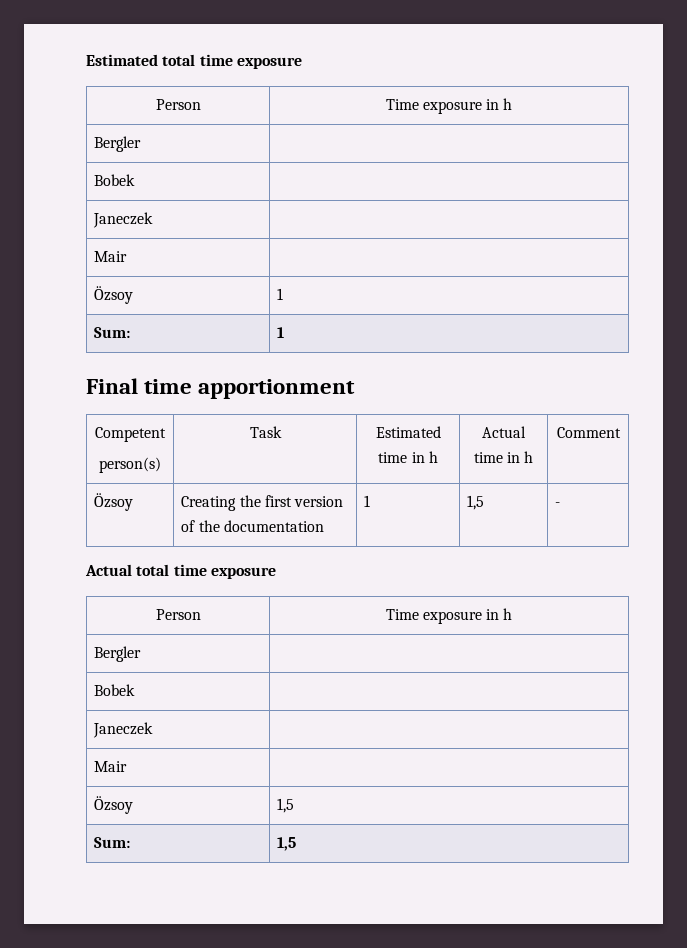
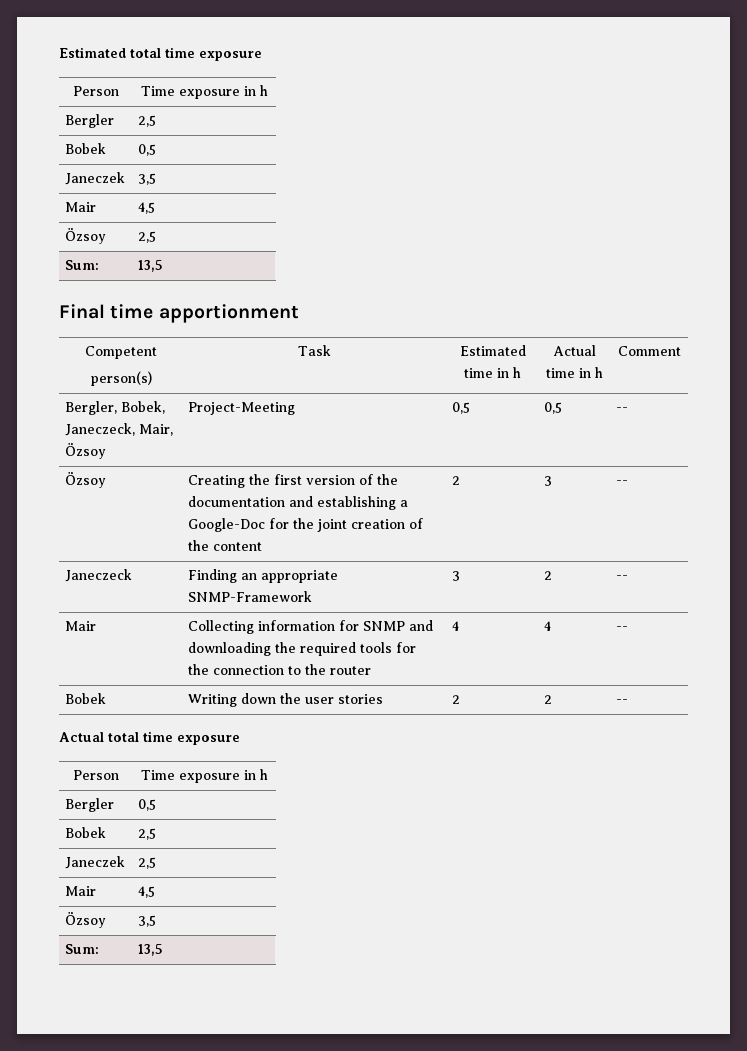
[94,174,136,186] [93,212,154,228] [94,251,128,262] [94,286,134,304] [277,288,284,300] [94,327,131,338] [277,327,285,338] // Bobek | // Janeczek | // Mair | // Özsoy | 1 // Sum: | 1 -> [138,115,157,127] [65,143,107,154] [138,144,157,156] [65,172,126,185] [138,173,157,185] [65,202,97,212] [138,202,156,214] [65,228,107,244] [138,231,157,243] [65,260,100,270] [138,260,164,272] 2,5 // Bobek | 0,5 // Janeczek | 3,5 // Mair | 4,5 // Özsoy | 2,5 // Sum: | 13,5
(621, 432) none -> [65,401,166,415] [65,423,174,436] [65,443,107,459] [188,402,296,415] [452,402,471,414] [544,402,563,414] [616,407,629,412] // Bergler, Bobek, Janeczeck, Mair, Özsoy | Project-Meeting | 0,5 | 0,5 | --
[364,495,371,507] [467,495,485,510] [555,502,561,507] | 1 | 1,5 | - -> [289,496,409,510] [188,518,424,532] [188,540,263,551] [452,476,461,485] [544,476,553,486] [616,480,629,485] [65,569,133,582] [188,569,339,583] [188,591,313,602] [452,571,461,581] [544,571,553,580] [616,575,629,580] [65,621,97,631] [188,620,434,634] [188,642,417,656] [188,664,372,675] [452,621,460,631] [544,621,552,631] [616,626,629,631] [65,693,107,704] [188,693,384,707] [452,695,461,704] [544,695,553,704] [616,699,629,704] and establishing a Google-Doc for the joint creation of the content | 2 | 3 | -- // Janeczeck | Finding an appropriate SNMP-Framework | 3 | 2 | -- // Mair | Collecting information for SNMP and downloading the required tools for the connection to the router | 4 | 4 | -- // Bobek | Writing down the user stories | 2 | 2 | --
[94,684,136,696] [93,722,154,738] [94,761,128,772] [94,796,134,814] [277,798,295,813] [94,837,131,848] [277,837,297,851] // Bobek | // Janeczek | // Mair | // Özsoy | 1,5 // Sum: | 1,5 -> [138,799,157,811] [65,827,107,838] [138,828,157,840] [65,856,126,869] [138,857,157,869] [65,886,97,896] [138,886,156,898] [65,912,107,928] [138,915,157,927] [65,944,100,954] [138,944,164,956] 0,5 // Bobek | 2,5 // Janeczek | 2,5 // Mair | 4,5 // Özsoy | 3,5 // Sum: | 13,5

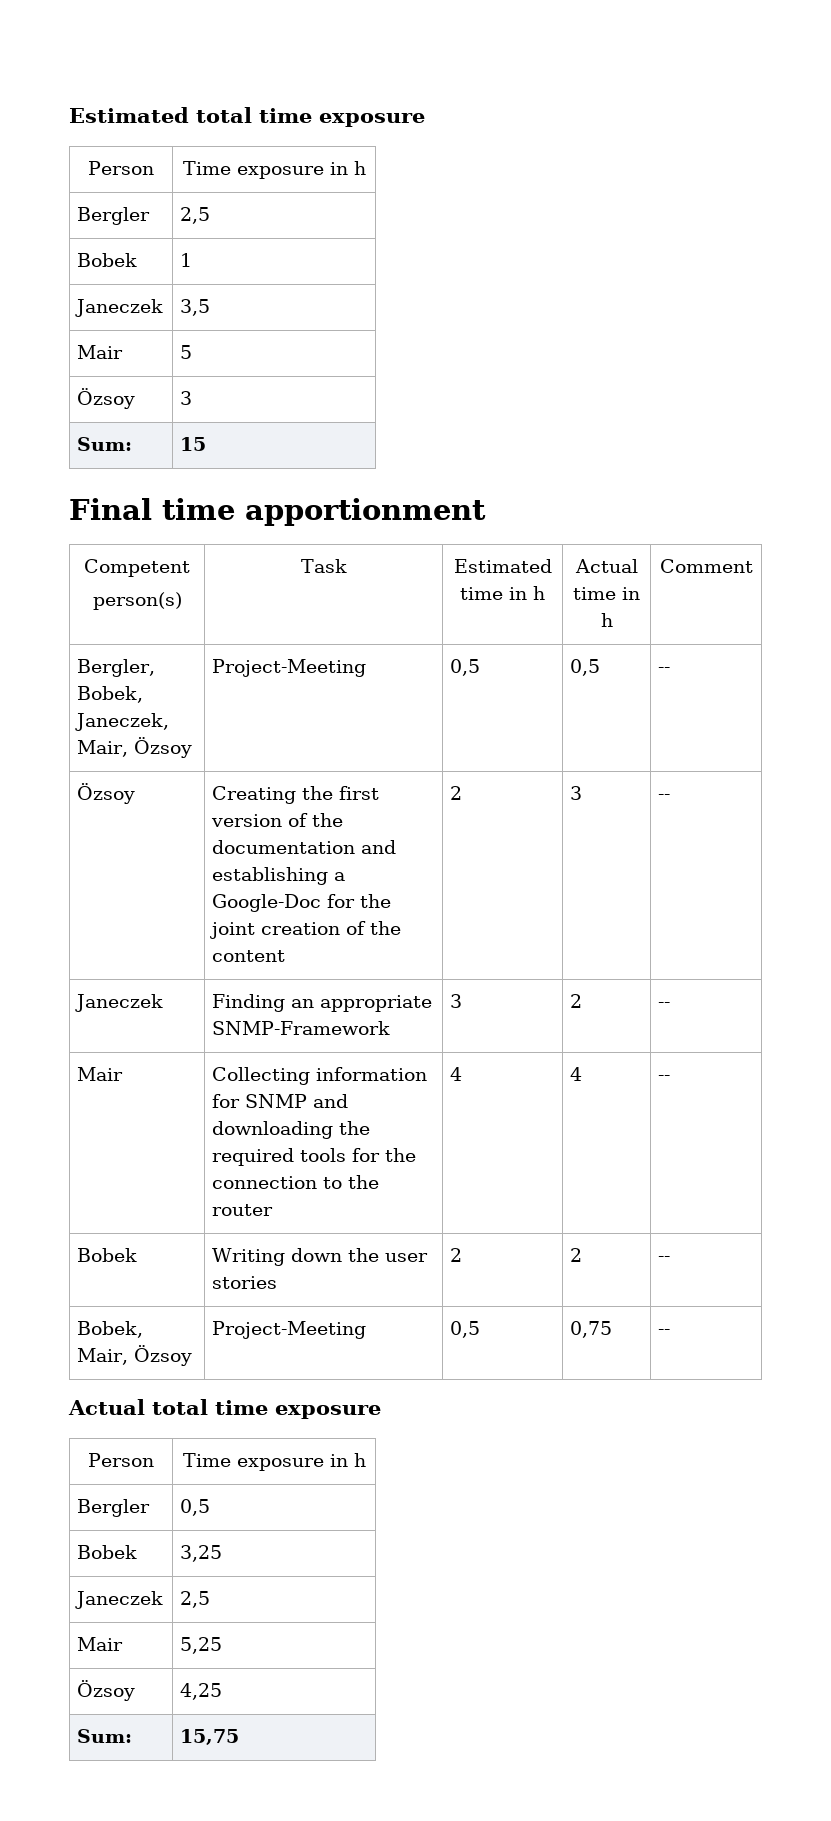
[138,144,157,156] 0,5 -> [180,253,193,267] 1
[138,202,156,214] [65,228,107,244] [138,231,157,243] [65,260,100,270] [138,260,164,272] 4,5 // Özsoy | 2,5 // Sum: | 13,5 -> [180,345,193,359] [77,388,136,409] [180,391,193,405] [77,437,133,451] [180,437,207,451] 5 // Özsoy | 3 // Sum: | 15
[65,423,136,436] Janeczeck, -> [75,713,170,731] Janeczek,
[65,569,133,582] Janeczeck -> [75,994,164,1012] Janeczek
(629, 701) none -> [77,1321,144,1338] [77,1345,193,1366] [212,1321,367,1339] [450,1321,481,1338] [570,1321,613,1338] [658,1329,671,1335] // Bobek, Mair, Özsoy | Project-Meeting | 0,5 | 0,75 | --
[138,828,157,840] 2,5 -> [180,1545,223,1562] 3,25
[138,886,156,898] [65,912,107,928] [138,915,157,927] [65,944,100,954] [138,944,164,956] 4,5 // Özsoy | 3,5 // Sum: | 13,5 -> [180,1637,223,1654] [77,1680,136,1701] [180,1683,223,1700] [77,1729,133,1743] [180,1729,240,1745] 5,25 // Özsoy | 4,25 // Sum: | 15,75

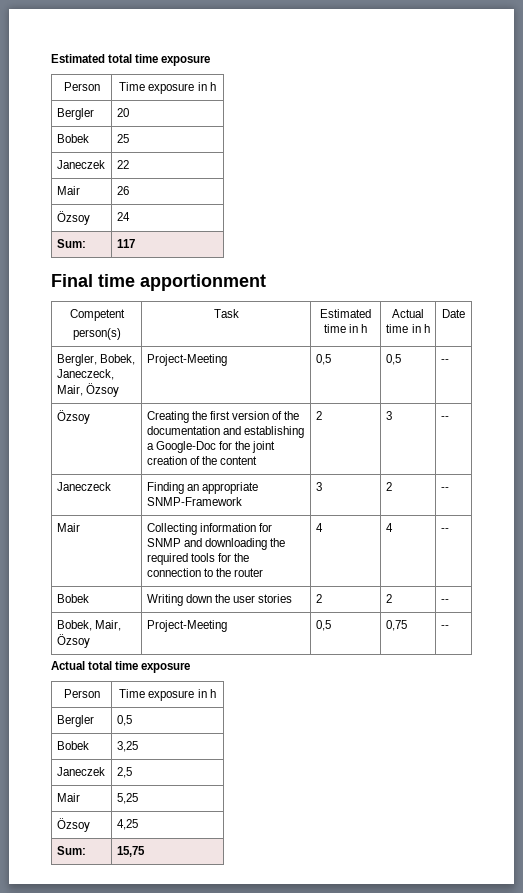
[180,207,211,224] [77,253,138,267] [180,253,193,267] [75,299,164,317] [180,299,211,316] [77,345,124,359] [180,345,193,359] [77,388,136,409] [180,391,193,405] [77,437,133,451] [180,437,207,451] 2,5 // Bobek | 1 // Janeczek | 3,5 // Mair | 5 // Özsoy | 3 // Sum: | 15 -> [116,108,129,117] [56,134,89,143] [116,134,129,143] [56,160,105,169] [116,160,129,169] [56,186,80,195] [116,186,129,195] [56,211,90,225] [116,212,130,221] [56,239,86,248] [116,239,135,248] 20 // Bobek | 25 // Janeczek | 22 // Mair | 26 // Özsoy | 24 // Sum: | 117
[659,559,753,573] Comment -> [442,309,465,318] Date
[75,713,170,731] Janeczek, -> [56,369,114,380] Janeczeck,
[75,994,164,1012] Janeczek -> [56,482,111,491] Janeczeck

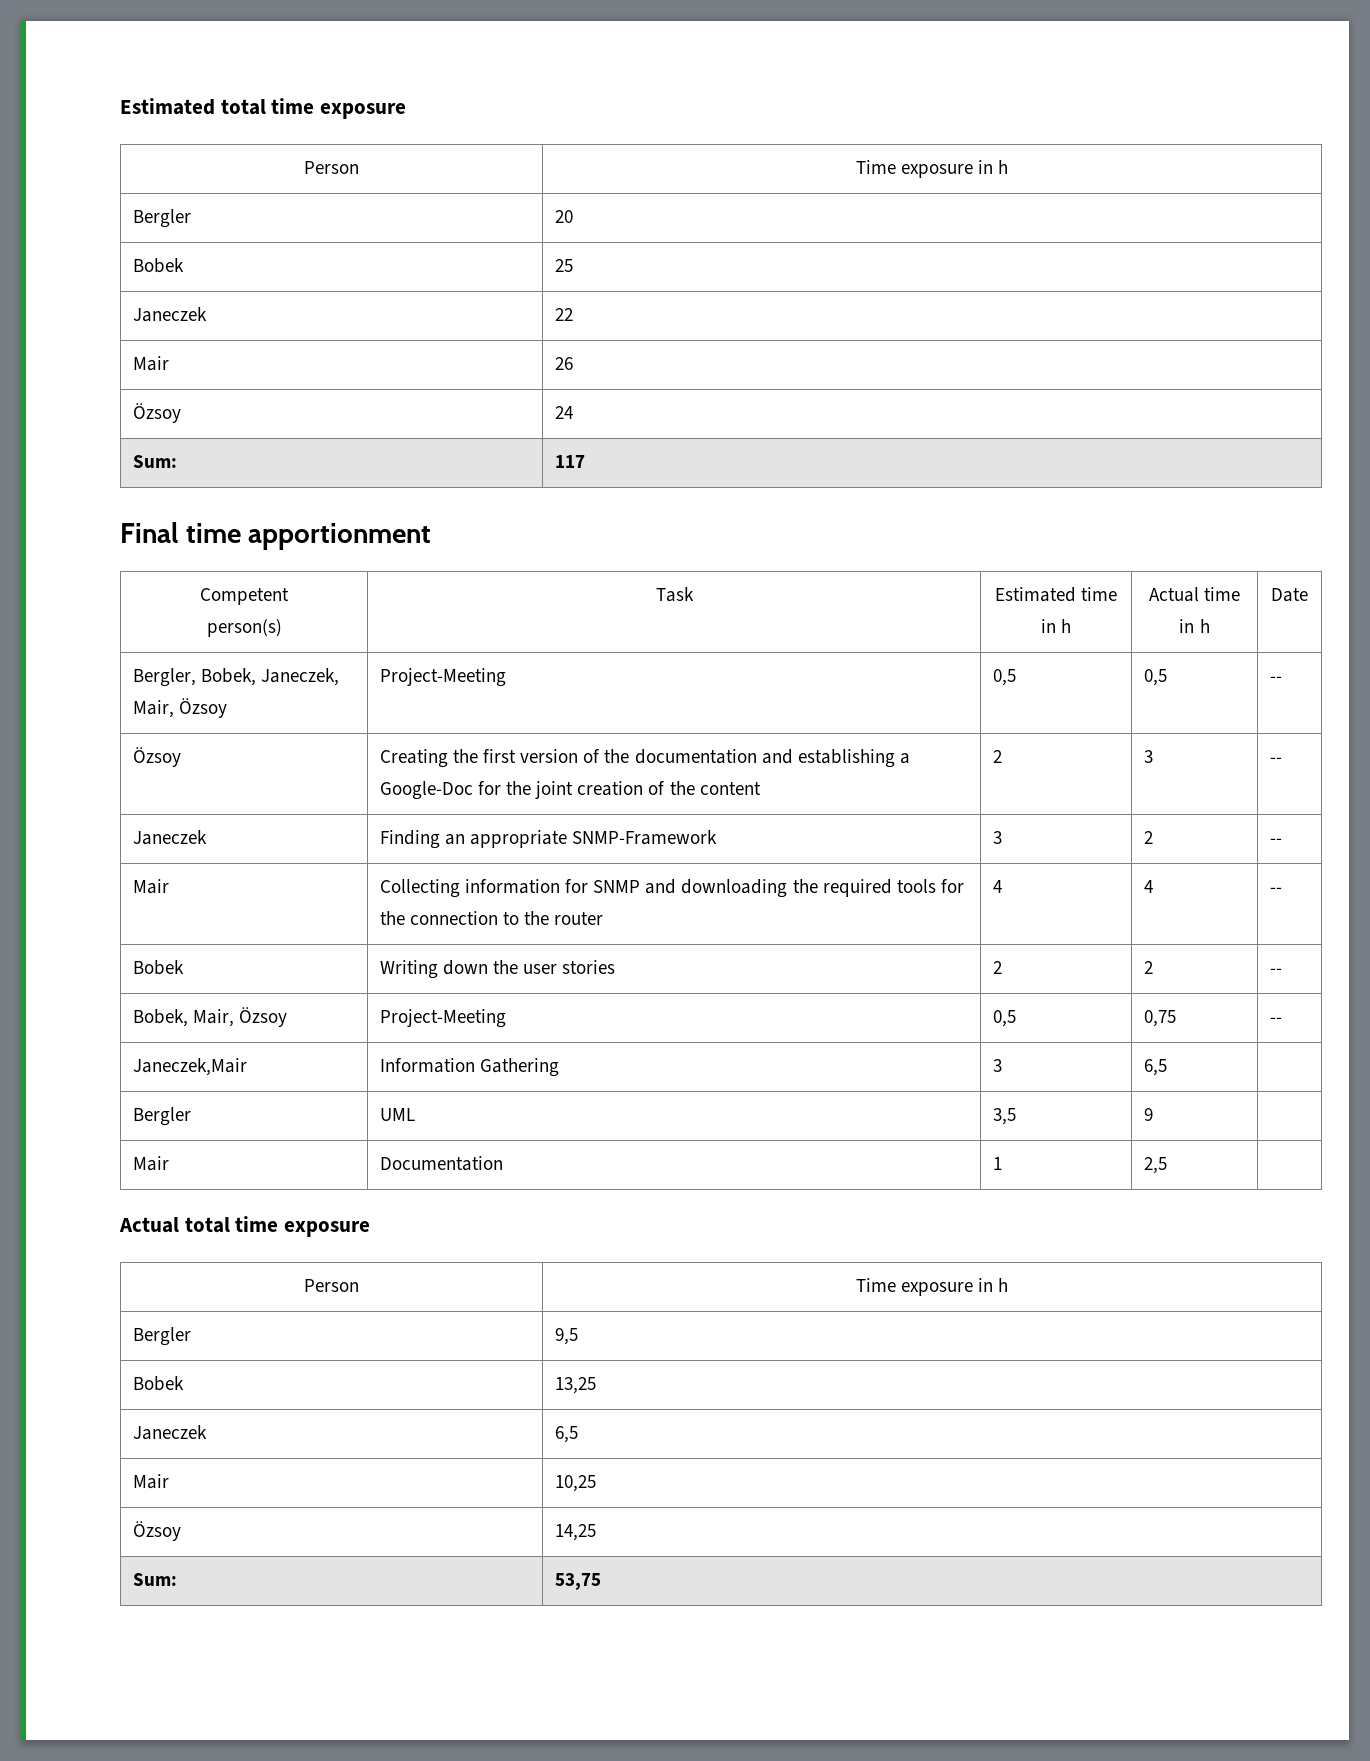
[56,369,114,380] Janeczeck, -> [261,668,340,686] Janeczek,
[56,482,111,491] Janeczeck -> [132,830,207,845] Janeczek
(449, 627) none -> [132,1058,247,1076] [379,1058,559,1077] [992,1059,1002,1072] [1143,1059,1167,1076] [132,1107,191,1126] [379,1108,415,1121] [992,1108,1016,1125] [1143,1108,1153,1121] [132,1156,169,1171] [379,1156,503,1171] [992,1157,1002,1170] [1143,1157,1167,1174] // Janeczek,Mair | Information Gathering | 3 | 6,5 | // Bergler | UML | 3,5 | 9 | // Mair | Documentation | 1 | 2,5 |
[116,715,132,726] [56,741,89,750] [116,741,138,752] [56,767,105,776] [116,767,132,778] [56,793,80,802] [116,793,138,804] [56,818,90,832] [116,819,138,830] [56,846,86,855] [116,846,145,857] 0,5 // Bobek | 3,25 // Janeczek | 2,5 // Mair | 5,25 // Özsoy | 4,25 // Sum: | 15,75 -> [554,1328,578,1345] [132,1376,184,1391] [554,1377,596,1394] [132,1425,207,1440] [554,1426,578,1443] [132,1474,169,1489] [554,1475,596,1492] [132,1521,181,1541] [554,1524,596,1541] [132,1573,177,1586] [554,1573,601,1590] 9,5 // Bobek | 13,25 // Janeczek | 6,5 // Mair | 10,25 // Özsoy | 14,25 // Sum: | 53,75

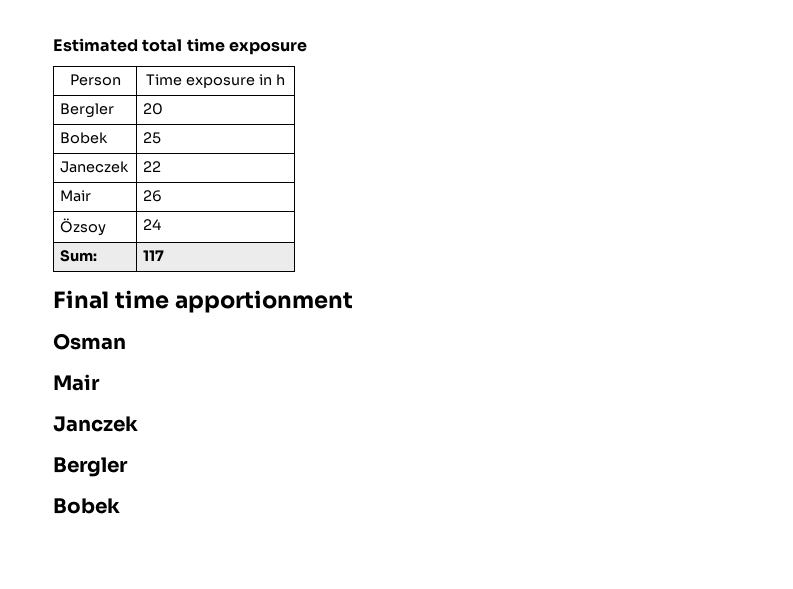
[200,588,289,605] [206,619,282,637] [655,587,694,602] [994,587,1118,602] [1040,619,1072,633] [1148,587,1241,602] [1179,619,1210,633] [1271,588,1308,602] [132,668,340,687] [132,698,227,718] [379,668,506,687] [992,669,1016,686] [1143,669,1167,686] [1269,676,1282,682] [132,747,181,767] [379,749,910,768] [379,781,761,800] [992,750,1002,763] [1143,750,1153,763] [1269,757,1282,763] [132,830,207,845] [379,830,718,849] [992,831,1002,844] [1143,831,1153,844] [1269,838,1282,844] [132,879,169,894] [379,879,964,898] [379,911,604,925] [992,880,1002,893] [1143,880,1153,893] [1269,887,1282,893] [132,960,184,975] [379,960,616,979] [992,961,1002,974] [1143,961,1153,974] [1269,968,1282,974] [132,1007,288,1027] [379,1009,506,1028] [992,1010,1016,1027] [1143,1010,1176,1027] [1269,1017,1282,1023] [132,1058,247,1076] [379,1058,559,1077] [992,1059,1002,1072] [1143,1059,1167,1076] [132,1107,191,1126] [379,1108,415,1121] [992,1108,1016,1125] [1143,1108,1153,1121] [132,1156,169,1171] [379,1156,503,1171] [992,1157,1002,1170] [1143,1157,1167,1174] [119,1216,371,1237] [304,1279,359,1292] [855,1278,1009,1296] [132,1327,191,1346] [554,1328,578,1345] [132,1376,184,1391] [554,1377,596,1394] [132,1425,207,1440] [554,1426,578,1443] [132,1474,169,1489] [554,1475,596,1492] [132,1521,181,1541] [554,1524,596,1541] [132,1573,177,1586] [554,1573,601,1590] // Competent // person(s) | Task | Estimated time in h | Actual time in h | Date // Bergler, Bobek, Janeczek, Mair, Özsoy | Project-Meeting | 0,5 | 0,5 | -- // Özsoy | Creating the first version of the documentation and establishing a Google-Doc for the joint creation of the content | 2 | 3 | -- // Janeczek | Finding an appropriate SNMP-Framework | 3 | 2 | -- // Mair | Collecting information for SNMP and downloading the required tools for the connection to the router | 4 | 4 | -- // Bobek | Writing down the user stories | 2 | 2 | -- // Bobek, Mair, Özsoy | Project-Meeting | 0,5 | 0,75 | -- // Janeczek,Mair | Information Gathering | 3 | 6,5 | // Bergler | UML | 3,5 | 9 | // Mair | Documentation | 1 | 2,5 | // Actual total time exposure // Person | Time exposure in h // Bergler | 9,5 // Bobek | 13,25 // Janeczek | 6,5 // Mair | 10,25 // Özsoy | 14,25 // Sum: | 53,75 -> [53,333,126,350] [53,374,100,391] [53,416,138,432] [53,457,128,477] [53,498,120,514] // Osman // Mair // Janczek // Bergler // Bobek

